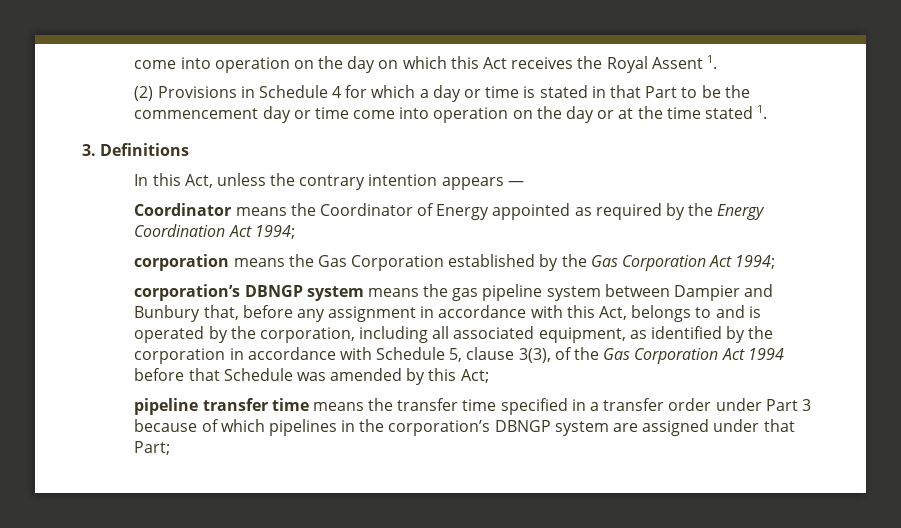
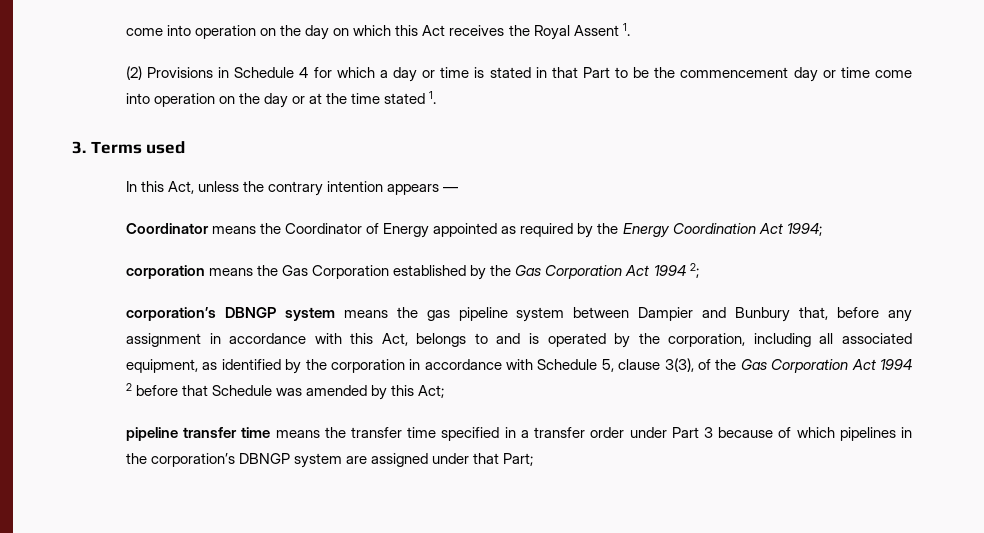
[100,143,190,156] Definitions -> [90,141,186,154] Terms used
[735,255,776,269] 1994; -> [653,263,699,278] 1994 2;
(784, 354) none -> [125,383,132,391] 2

